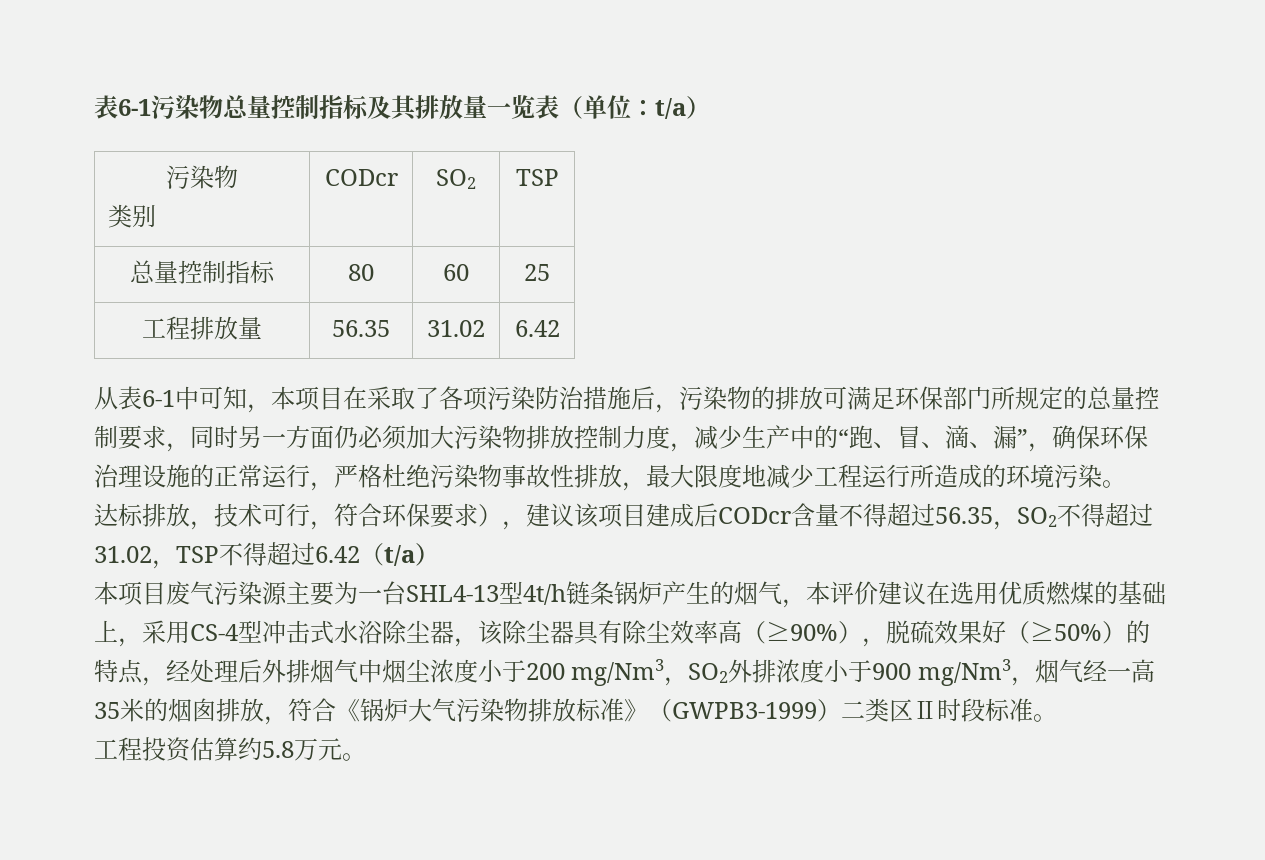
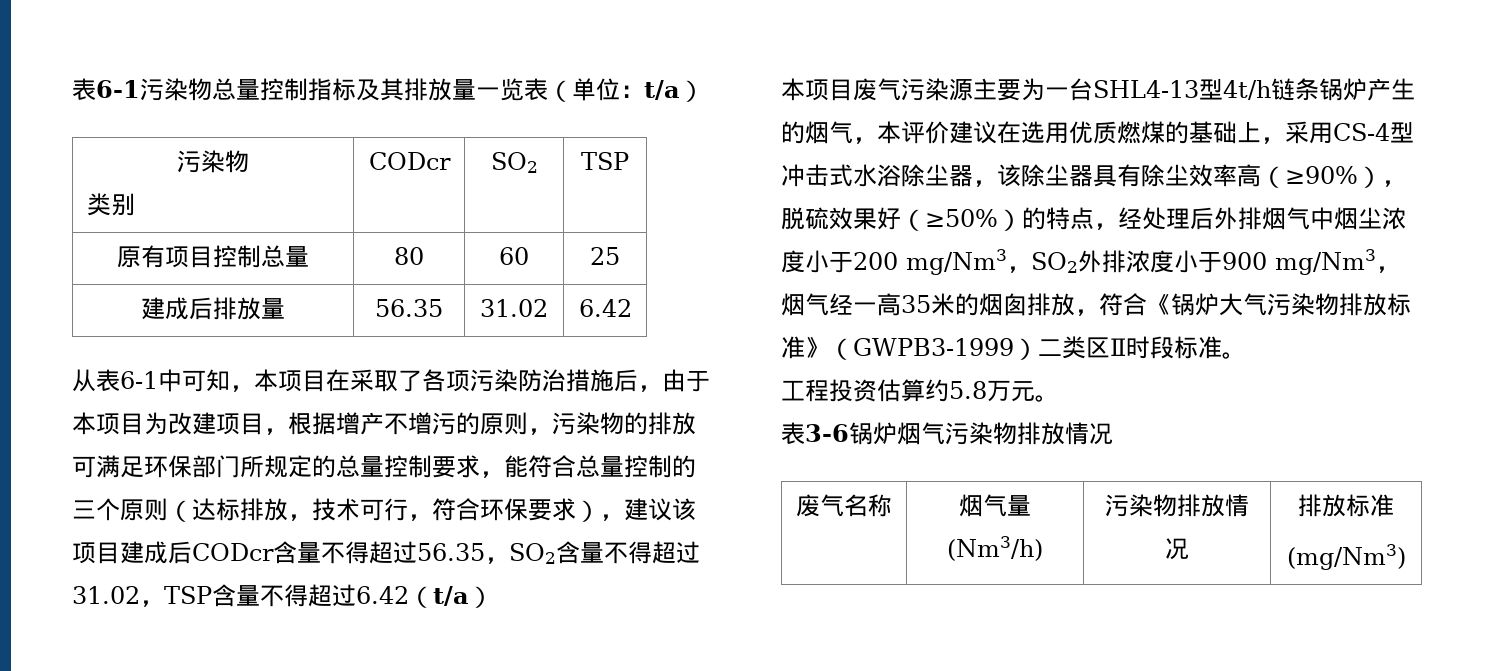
[130,260,275,284] 总量控制指标 -> [117,245,309,268] 原有项目控制总量
[142,316,190,340] 工程 -> [141,297,213,320] 建成后
(679, 408) none -> [662,369,710,392] [72,412,552,435] 由于本项目为改建项目，根据增产不增污的原则，
[190,425,1148,452] [94,464,1126,491] 同时另一方面仍必须加大污染物排放控制力度，减少生产中的“跑、冒、滴、漏”，确保环保治理设施的正常运行，严格杜绝污染物事故性排放，最大限度地减少工程运行所造成的环境污染。 // -> [504,455,696,478] [72,498,192,522] 能符合总量控制的三个原则（
(1057, 517) none -> [556,541,604,564] 含量
(219, 554) none -> [212,584,260,607] 含量
(366, 757) none -> [781,422,1113,445] [796,494,892,517] [959,494,1031,517] [947,536,1043,561] [1105,494,1249,517] [1165,538,1189,560] [1298,494,1394,517] [1286,544,1406,570] // 表3-6锅炉烟气污染物排放情况 // 废气名称 | 烟气量(Nm3/h) | 污染物排放情况 | 排放标准 // (mg/Nm3)

